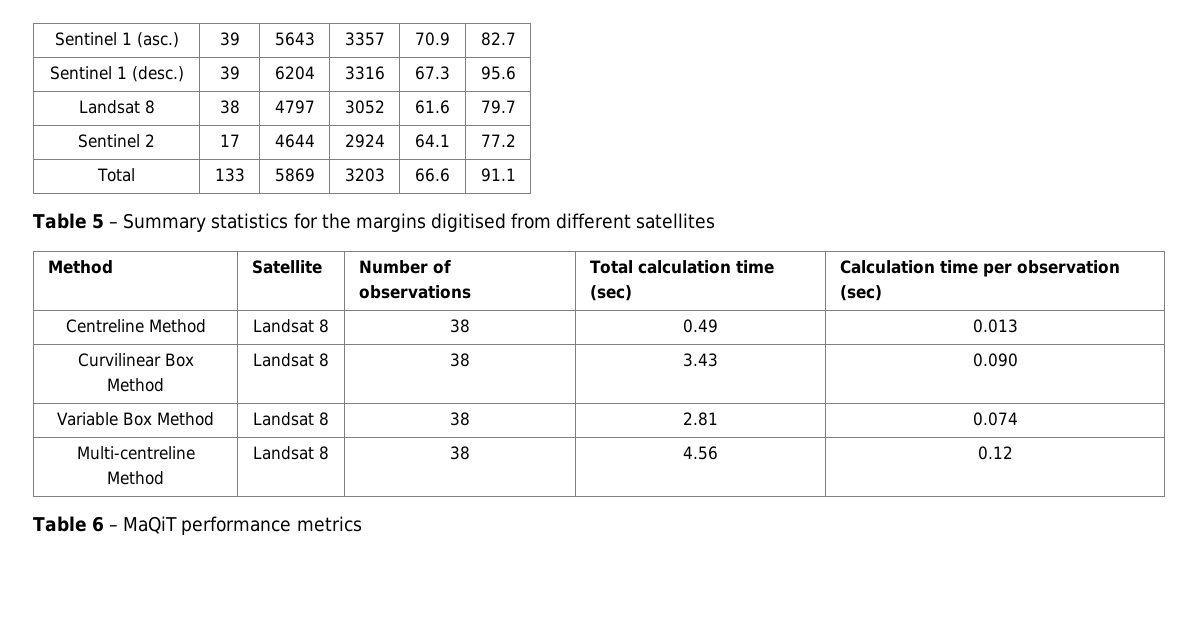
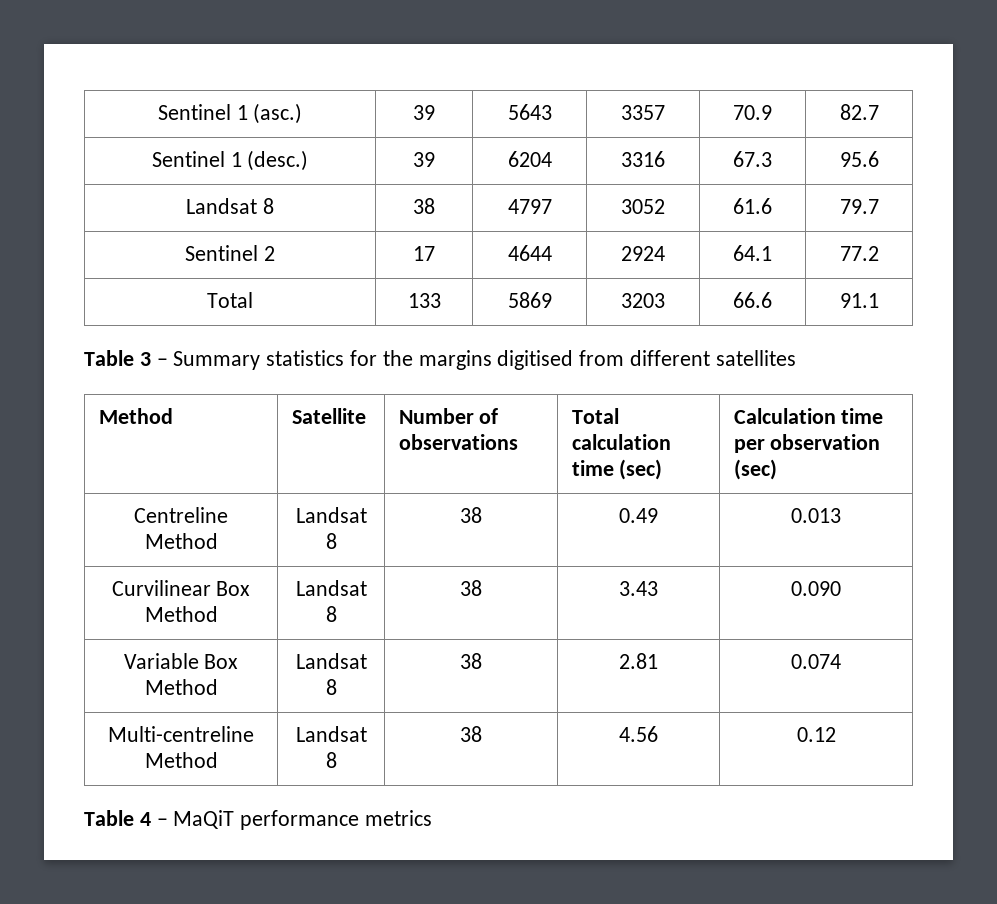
[92,214,105,229] 5 -> [139,352,151,366] 3
[92,516,105,532] 6 -> [139,812,151,826] 4

